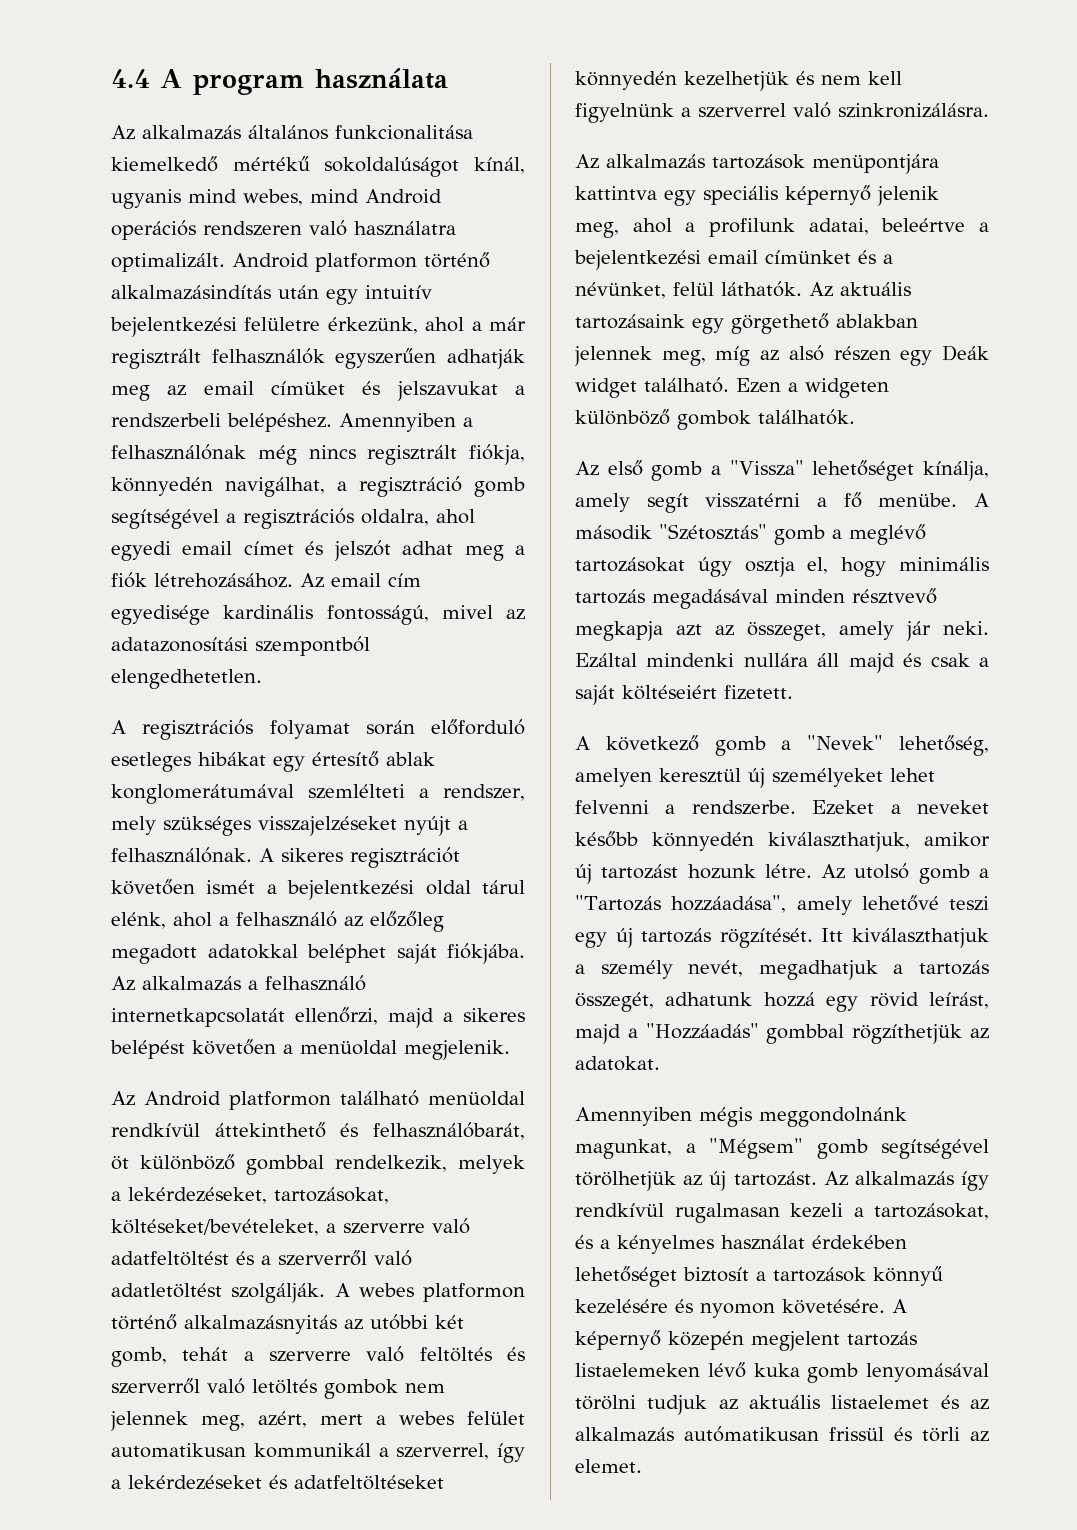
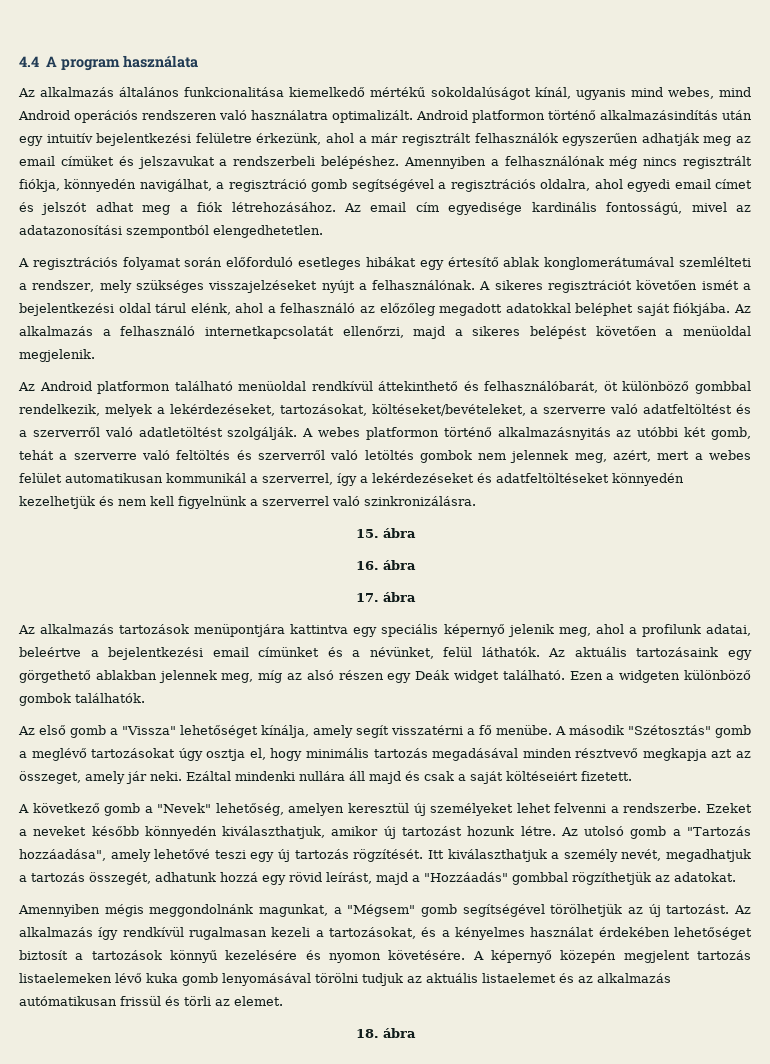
(989, 110) none -> [355,528,416,538] [355,560,416,570] [355,592,416,602] // 15. ábra // 16. ábra // 17. ábra
(642, 1466) none -> [355,1028,416,1038] // 18. ábra

